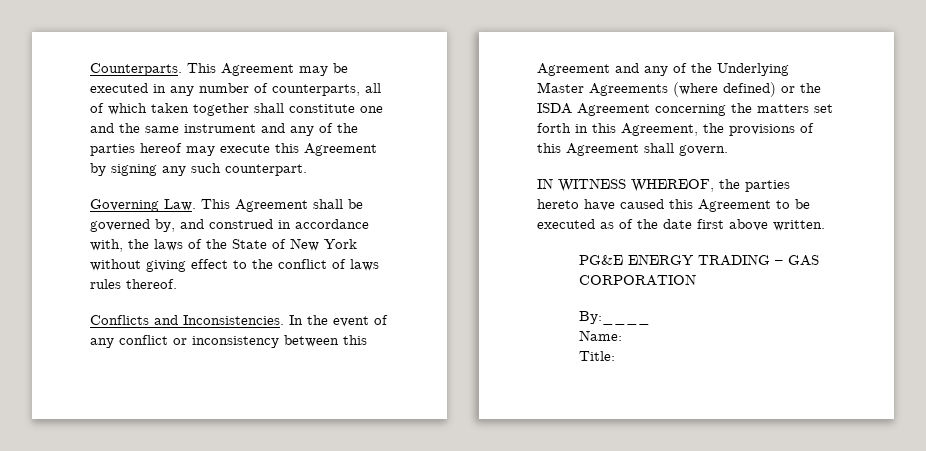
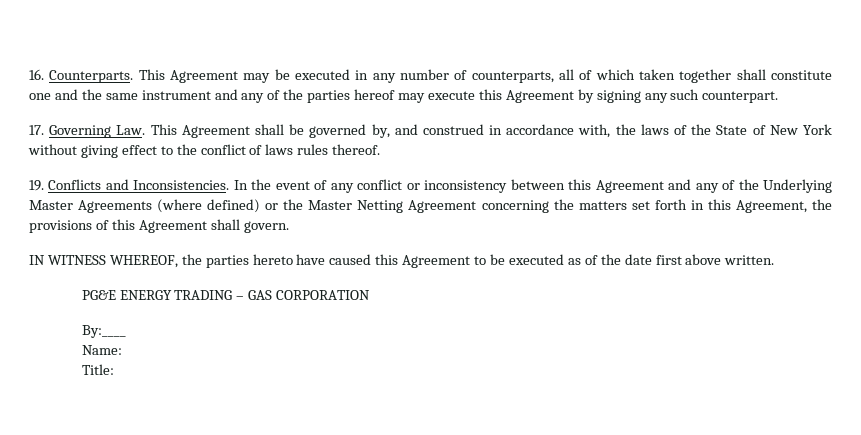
(90, 69) none -> [29,69,44,80] 16.
(307, 170) none -> [29,125,44,135] 17.
(177, 284) none -> [29,180,44,191] 19.
[537,103,572,114] ISDA -> [308,200,404,213] Master Netting

